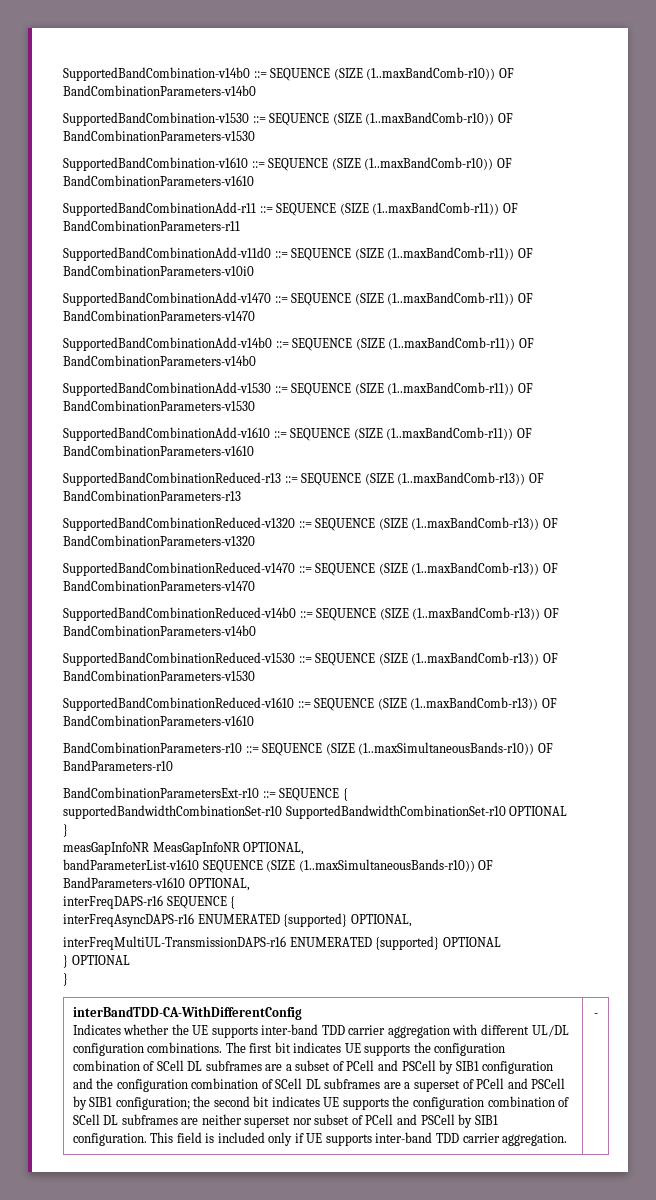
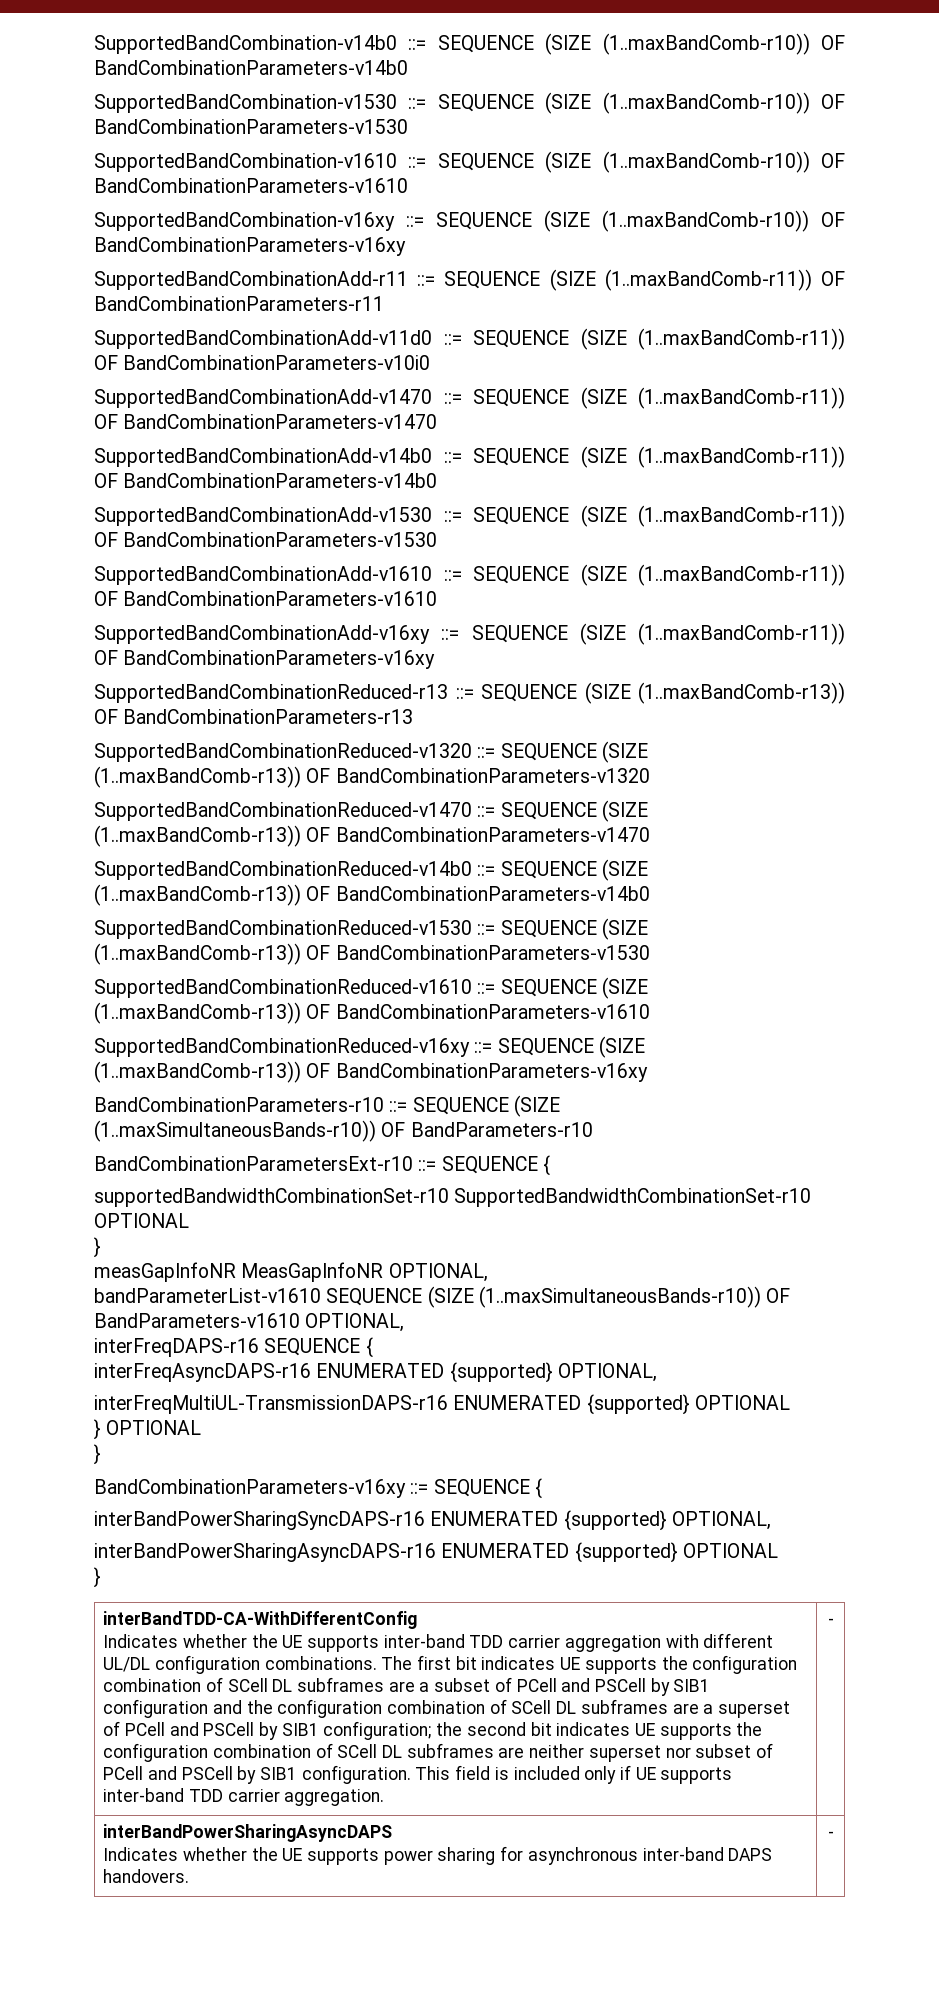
(254, 180) none -> [94,210,845,232] [94,237,406,256] // SupportedBandCombination-v16xy ::= SEQUENCE (SIZE (1..maxBandComb-r10)) OF BandCombinationParameters-v16xy
(254, 450) none -> [94,623,845,645] [94,650,436,669] // SupportedBandCombinationAdd-v16xy ::= SEQUENCE (SIZE (1..maxBandComb-r11)) OF BandCombinationParameters-v16xy
(254, 720) none -> [94,1036,645,1058] [94,1061,648,1083] // SupportedBandCombinationReduced-v16xy ::= SEQUENCE (SIZE (1..maxBandComb-r13)) OF BandCombinationParameters-v16xy
(68, 979) none -> [94,1478,542,1499] [94,1510,771,1531] [94,1542,778,1563] [94,1567,101,1588] // BandCombinationParameters-v16xy ::= SEQUENCE { // interBandPowerSharingSyncDAPS-r16 ENUMERATED {supported} OPTIONAL, // interBandPowerSharingAsyncDAPS-r16 ENUMERATED {supported} OPTIONAL // }
(598, 1015) none -> [103,1824,393,1842] [103,1846,773,1865] [103,1869,190,1883] [827,1831,834,1838] // interBandPowerSharingAsyncDAPS // Indicates whether the UE supports power sharing for asynchronous inter-band DAPS handovers. | -

